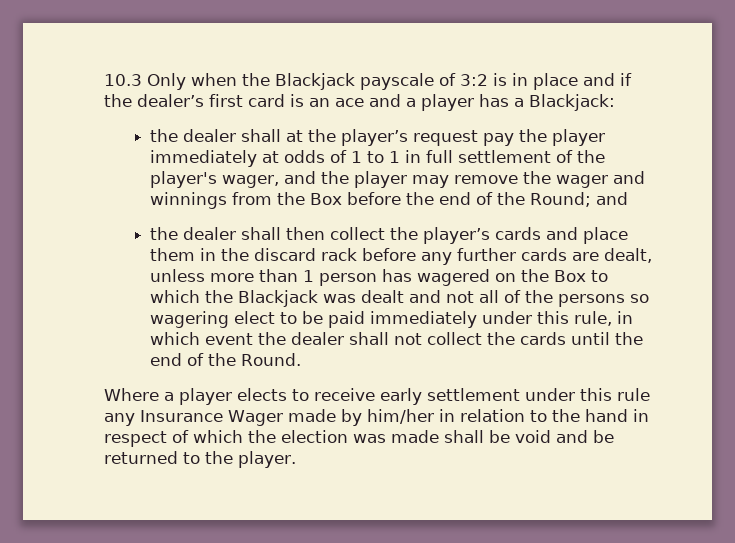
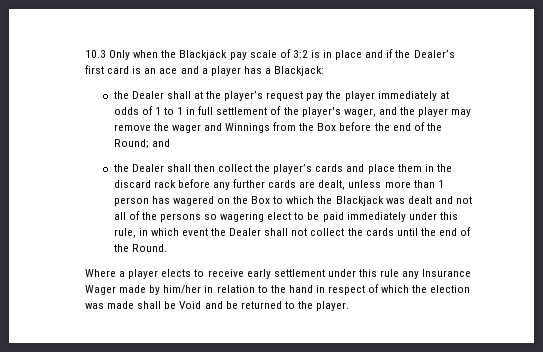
[360,73,435,90] payscale -> [229,50,277,60] pay scale
[137,94,205,107] dealer’s -> [413,50,455,58] Dealer’s
[182,129,236,142] dealer -> [131,91,164,99] Dealer
[149,192,227,209] winnings -> [225,123,271,133] Winnings
[182,227,236,240] dealer -> [131,164,164,172] Dealer
[290,332,344,345] dealer -> [229,228,262,236] Dealer
[515,430,552,443] void -> [179,301,202,309] Void

